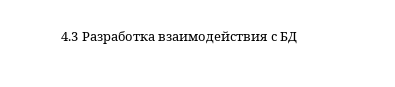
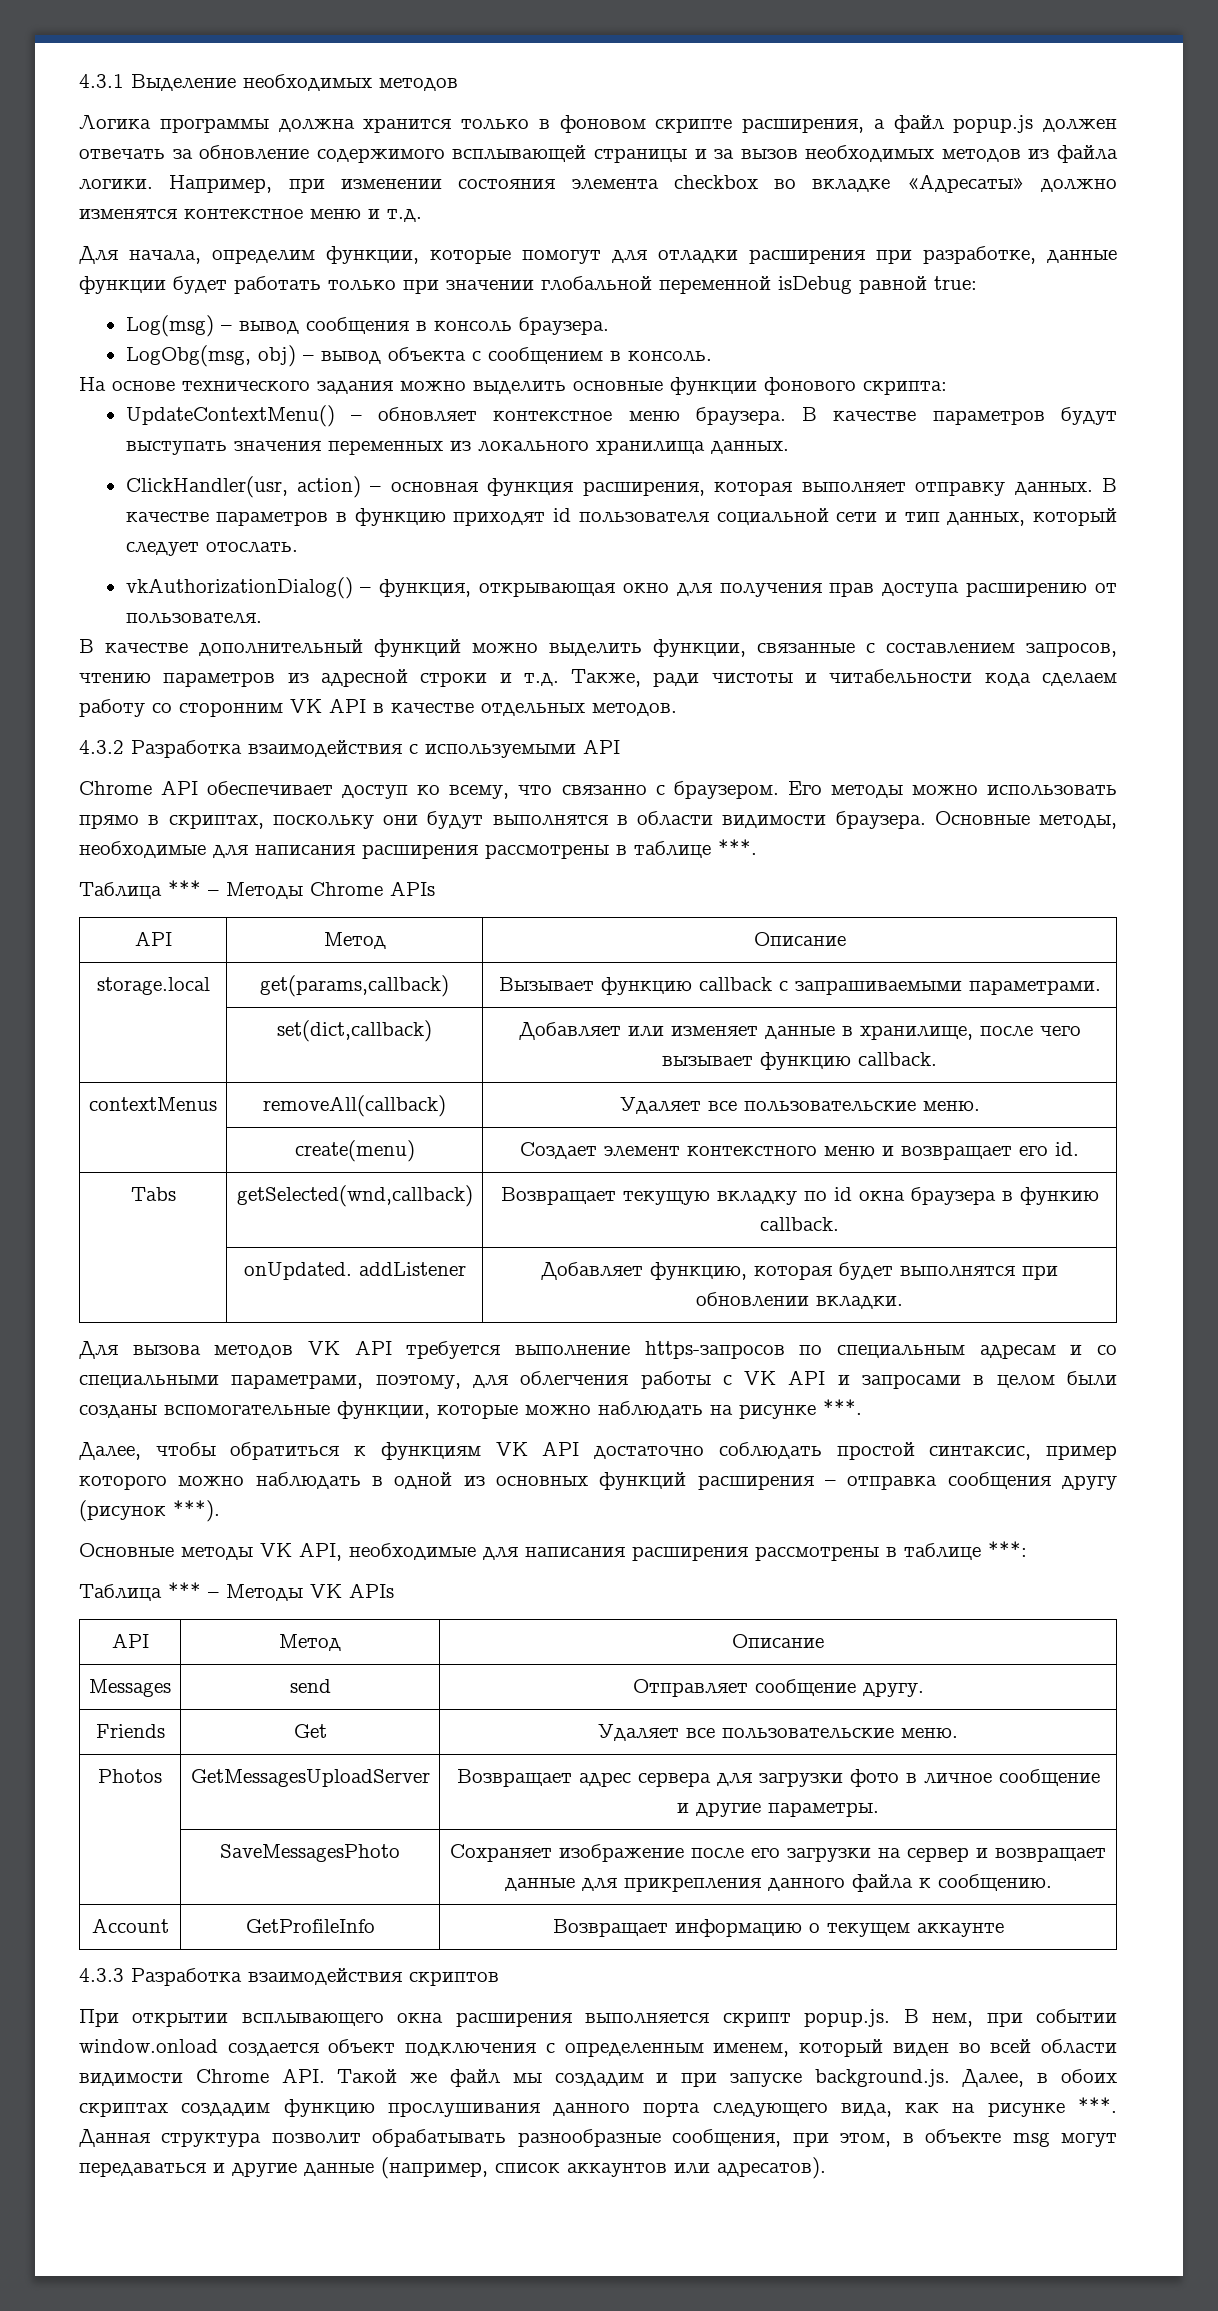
[61,31,298,44] 4.3 Разработка взаимодействия с БД -> [79,74,458,91] [79,115,1117,133] [79,145,1119,163] [79,174,1117,193] [79,209,422,222] [79,246,1117,264] [79,276,977,294] [125,315,609,337] [125,345,712,367] [79,377,947,395] [125,405,1117,427] [125,440,789,455] [125,476,1117,498] [125,508,1117,526] [125,542,298,556] [125,577,1117,599] [125,613,262,624] [79,639,1117,657] [79,669,1117,687] [79,698,677,717] [79,739,620,758] [79,780,1118,799] [79,811,1117,829] [79,839,757,859] [79,880,435,899] [134,931,172,946] [323,932,386,949] [753,932,846,946] [96,977,210,995] [260,975,449,997] [498,977,1101,995] [277,1020,432,1042] [518,1022,1081,1040] [662,1052,937,1070] [89,1097,217,1111] [263,1095,446,1117] [619,1097,980,1114] [294,1140,415,1162] [520,1142,1079,1160] [130,1187,176,1201] [236,1185,473,1207] [500,1187,1099,1205] [760,1217,839,1231] [243,1262,466,1280] [541,1262,1058,1280] [696,1292,903,1309] [79,1340,1117,1359] [79,1370,1117,1389] [79,1399,862,1419] [79,1441,1117,1460] [79,1472,1117,1490] [79,1500,220,1522] [79,1541,1027,1561] [79,1582,394,1601] [111,1633,149,1648] [279,1634,341,1651] [732,1634,824,1648] [89,1679,171,1697] [289,1679,331,1693] [632,1679,924,1697] [95,1724,165,1738] [293,1724,327,1738] [598,1724,958,1741] [98,1769,162,1783] [190,1769,430,1787] [456,1769,1100,1787] [677,1802,879,1817] [220,1844,400,1862] [450,1844,1106,1862] [504,1874,1052,1892] [91,1918,169,1933] [245,1919,375,1933] [552,1919,1004,1937] [79,1968,499,1986] [79,2009,1118,2027] [79,2039,1118,2057] [79,2068,1118,2087] [79,2097,1117,2117] [79,2129,1118,2147] [79,2157,826,2179] 4.3.1 Выделение необходимых методов // Логика программы должна хранится только в фоновом скрипте расширения, а файл popup.js должен отвечать за обновление содержимого всплывающей страницы и за вызов необходимых методов из файла логики. Например, при изменении состояния элемента checkbox во вкладке «Адресаты» должно изменятся контекстное меню и т.д. // Для начала, определим функции, которые помогут для отладки расширения при разработке, данные функции будет работать только при значении глобальной переменной isDebug равной true: // Log(msg) – вывод сообщения в консоль браузера. // LogObg(msg, obj) – вывод объекта с сообщением в консоль. // На основе технического задания можно выделить основные функции фонового скрипта: // UpdateContextMenu() – обновляет контекстное меню браузера. В качестве параметров будут выступать значения переменных из локального хранилища данных. // ClickHandler(usr, action) – основная функция расширения, которая выполняет отправку данных. В качестве параметров в функцию приходят id пользователя социальной сети и тип данных, который следует отослать. // vkAuthorizationDialog() – функция, открывающая окно для получения прав доступа расширению от пользователя. // В качестве дополнительный функций можно выделить функции, связанные с составлением запросов, чтению параметров из адресной строки и т.д. Также, ради чистоты и читабельности кода сделаем работу со сторонним VK API в качестве отдельных методов. // 4.3.2 Разработка взаимодействия с используемыми API // Chrome API обеспечивает доступ ко всему, что связанно с браузером. Его методы можно использовать прямо в скриптах, поскольку они будут выполнятся в области видимости браузера. Основные методы, необходимые для написания расширения рассмотрены в таблице ***. // Таблица *** – Методы Chrome APIs // API | Метод | Описание // storage.local | get(params,callback) | Вызывает функцию callback с запрашиваемыми параметрами. // | set(dict,callback) | Добавляет или изменяет данные в хранилище, после чего вызывает функцию callback. // contextMenus | removeAll(callback) | Удаляет все пользовательские меню. // | create(menu) | Создает элемент контекстного меню и возвращает его id. // Tabs | getSelected(wnd,callback) | Возвращает текущую вкладку по id окна браузера в функию callback. // | onUpdated. addListener | Добавляет функцию, которая будет выполнятся при обновлении вкладки. // Для вызова методов VK API требуется выполнение https-запросов по специальным адресам и со специальными параметрами, поэтому, для облегчения работы с VK API и запросами в целом были созданы вспомогательные функции, которые можно наблюдать на рисунке ***. // Далее, чтобы обратиться к функциям VK API достаточно соблюдать простой синтаксис, пример которого можно наблюдать в одной из основных функций расширения – отправка сообщения другу (рисунок ***). // Основные методы VK API, необходимые для написания расширения рассмотрены в таблице ***: // Таблица *** – Методы VK APIs // API | Метод | Описание // Messages | send | Отправляет сообщение другу. // Friends | Get | Удаляет все пользовательские меню. // Photos | GetMessagesUploadServer | Возвращает адрес сервера для загрузки фото в личное сообщение и другие параметры. // | SaveMessagesPhoto | Сохраняет изображение после его загрузки на сервер и возвращает данные для прикрепления данного файла к сообщению. // Account | GetProfileInfo | Возвращает информацию о текущем аккаунте // 4.3.3 Разработка взаимодействия скриптов // При открытии всплывающего окна расширения выполняется скрипт popup.js. В нем, при событии window.onload создается объект подключения с определенным именем, который виден во всей области видимости Chrome API. Такой же файл мы создадим и при запуске background.js. Далее, в обоих скриптах создадим функцию прослушивания данного порта следующего вида, как на рисунке ***. Данная структура позволит обрабатывать разнообразные сообщения, при этом, в объекте msg могут передаваться и другие данные (например, список аккаунтов или адресатов).

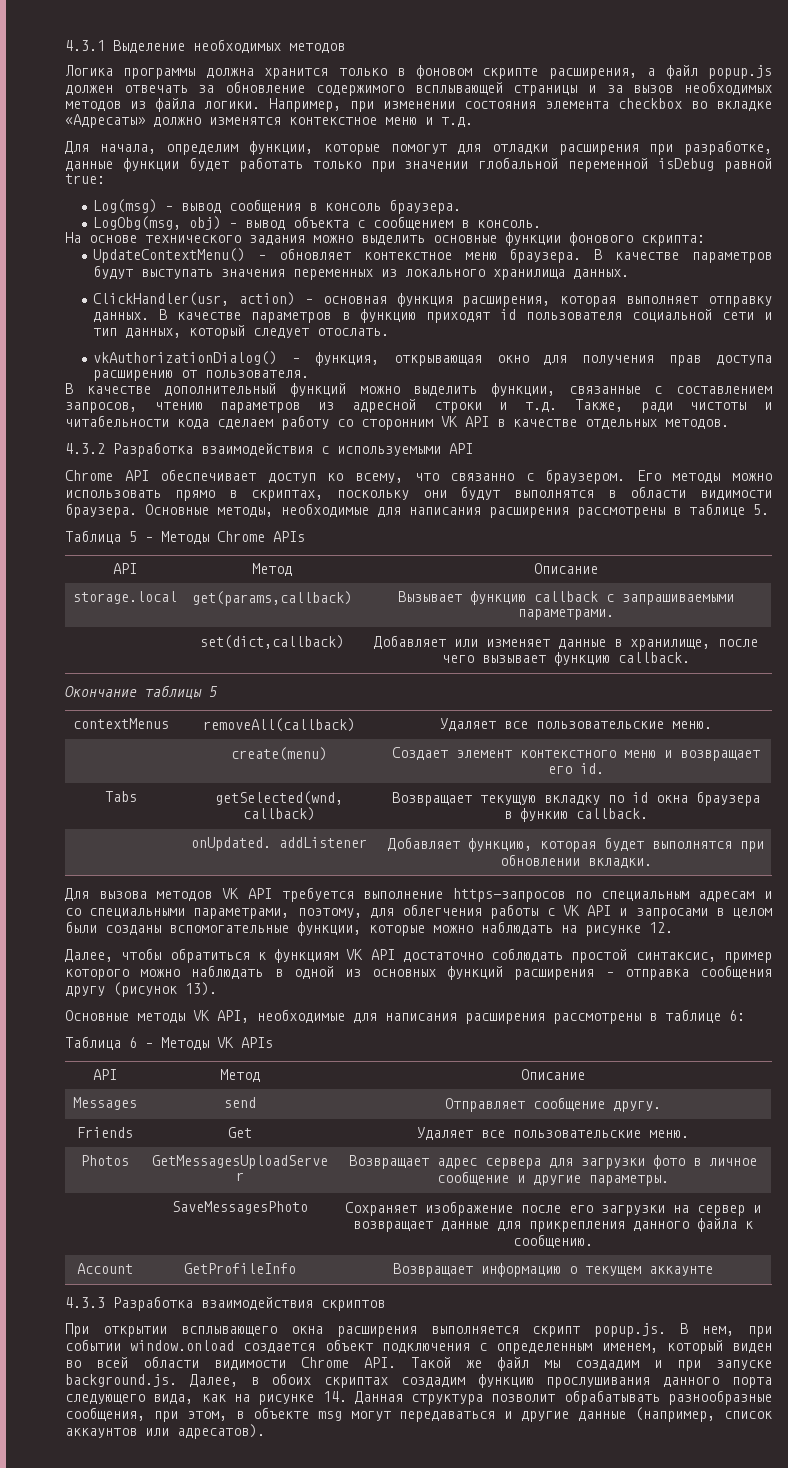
[718,839,757,855] [79,880,201,899] ***. // Таблица *** -> [753,504,769,515] [65,530,137,544] 5. // Таблица 5
(937, 1059) none -> [65,685,218,699] // Окончание таблицы 5
[823,1399,862,1415] ***. -> [649,922,673,933] 12.
[173,1500,220,1522] ***). -> [185,982,217,996] 13).
[988,1541,1027,1557] [79,1582,201,1601] ***: // Таблица *** -> [729,1010,745,1021] [65,1036,137,1050] 6: // Таблица 6
[1077,2097,1117,2113] ***. -> [322,1391,347,1402] 14.

